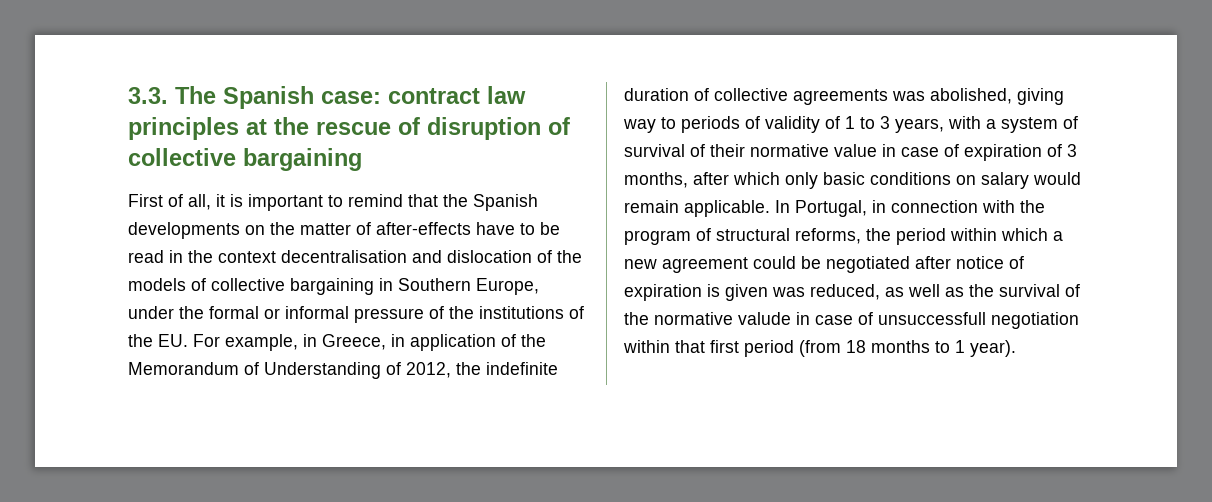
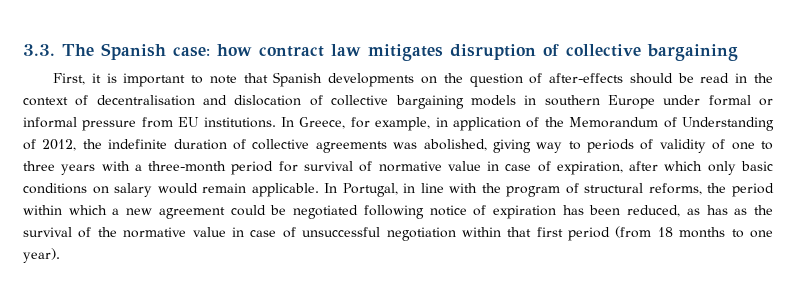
(381, 97) none -> [217,44,252,56] how
[128,117,420,140] principles at the rescue of -> [368,44,443,61] mitigates
[128,194,211,210] First of all, -> [52,73,85,85] First,
[348,194,468,207] remind that the -> [209,73,268,84] note that
[300,223,351,235] matter -> [469,73,523,87] question
[476,222,535,235] have to -> [629,73,673,84] should
(276, 257) none -> [75,95,89,106] of
[557,250,582,263] [128,278,539,295] [128,306,584,323] [128,334,386,351] the models of collective bargaining in Southern Europe, under the formal or informal pressure of the institutions of the EU. For example, in Greece, -> [331,95,773,109] [23,117,431,131] collective bargaining models in southern Europe under formal or informal pressure from EU institutions. In Greece, for example,
[845,116,1078,133] [624,144,1077,161] [624,172,688,188] 1 to 3 years, with a system of survival of their normative value in case of expiration of 3 months, -> [731,141,774,150] [23,161,623,175] one to three years with a three-month period for survival of normative value in case of expiration,
[891,200,978,213] connection -> [420,183,444,193] line
[915,256,951,269] after -> [363,205,424,219] following
[707,284,805,301] is given was -> [562,205,621,215] has been
[908,284,940,297] well -> [706,205,728,215] has
[738,312,986,325] valude in case of unsuccessfull -> [192,227,381,238] value in case of unsuccessful
[955,340,965,353] 1 -> [750,230,774,238] one

